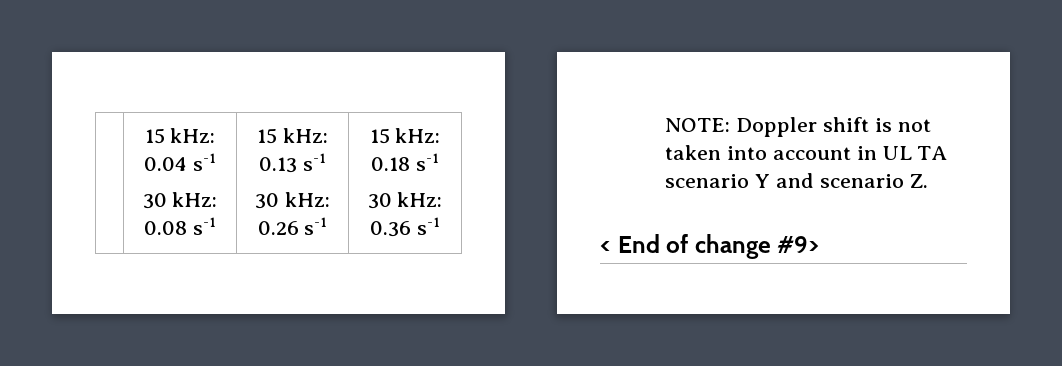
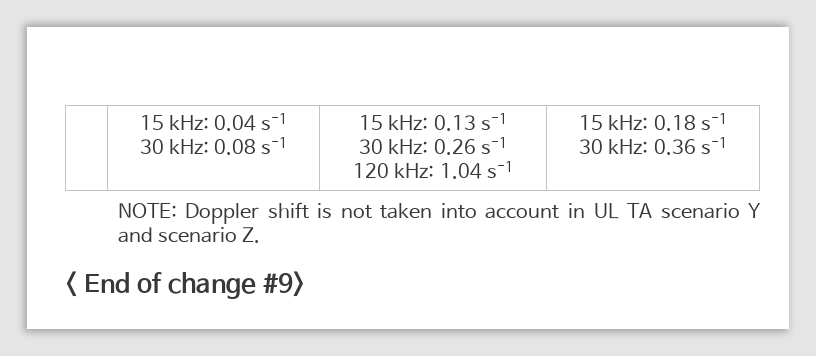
(328, 226) none -> [353,161,513,179] // 120 kHz: 1.04 s-1

